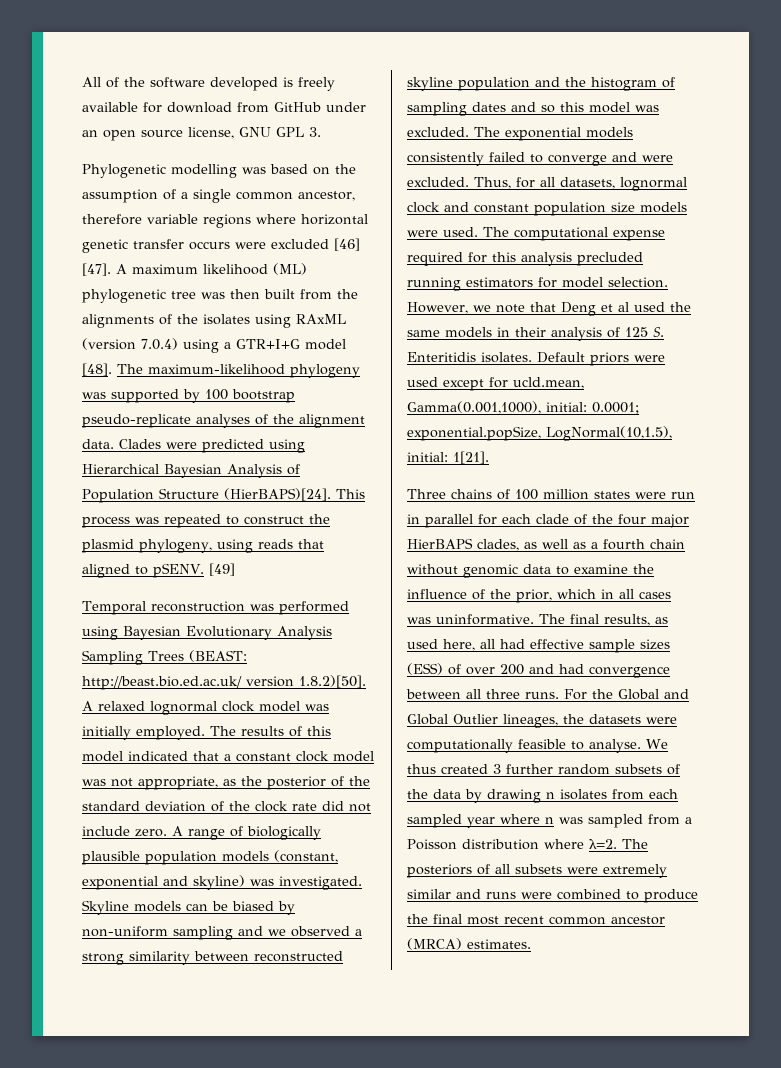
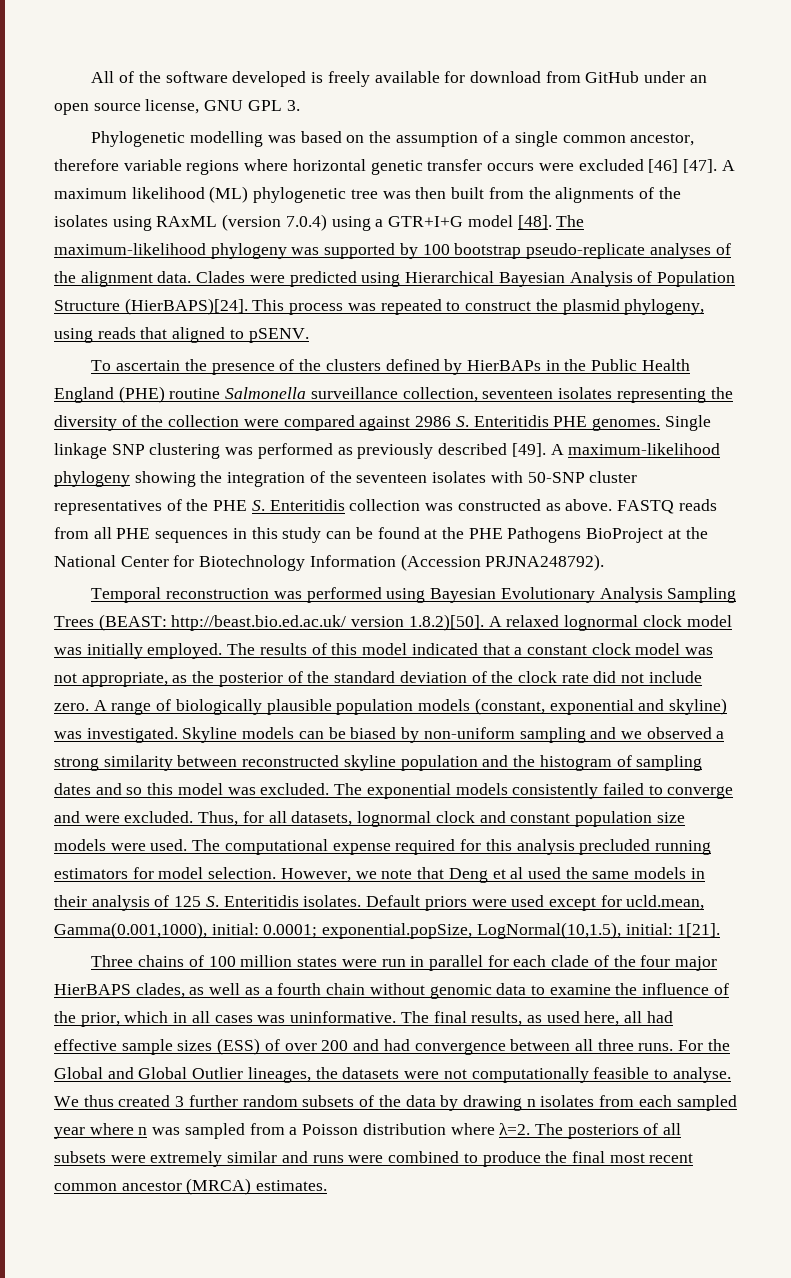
[208,563,235,576] [49] -> [91,359,690,375] [54,386,733,403] [54,415,711,431] [54,443,721,459] [54,471,638,487] [54,499,717,515] [54,527,708,543] [54,554,605,571] // To ascertain the presence of the clusters defined by HierBAPs in the Public Health England (PHE) routine Salmonella surveillance collection, seventeen isolates representing the diversity of the collection were compared against 2986 S. Enteritidis PHE genomes. Single linkage SNP clustering was performed as previously described [49]. A maximum-likelihood phylogeny showing the integration of the seventeen isolates with 50-SNP cluster representatives of the PHE S. Enteritidis collection was constructed as above. FASTQ reads from all PHE sequences in this study can be found at the PHE Pathogens BioProject at the National Center for Biotechnology Information (Accession PRJNA248792).
(677, 720) none -> [443,1069,467,1079] not

